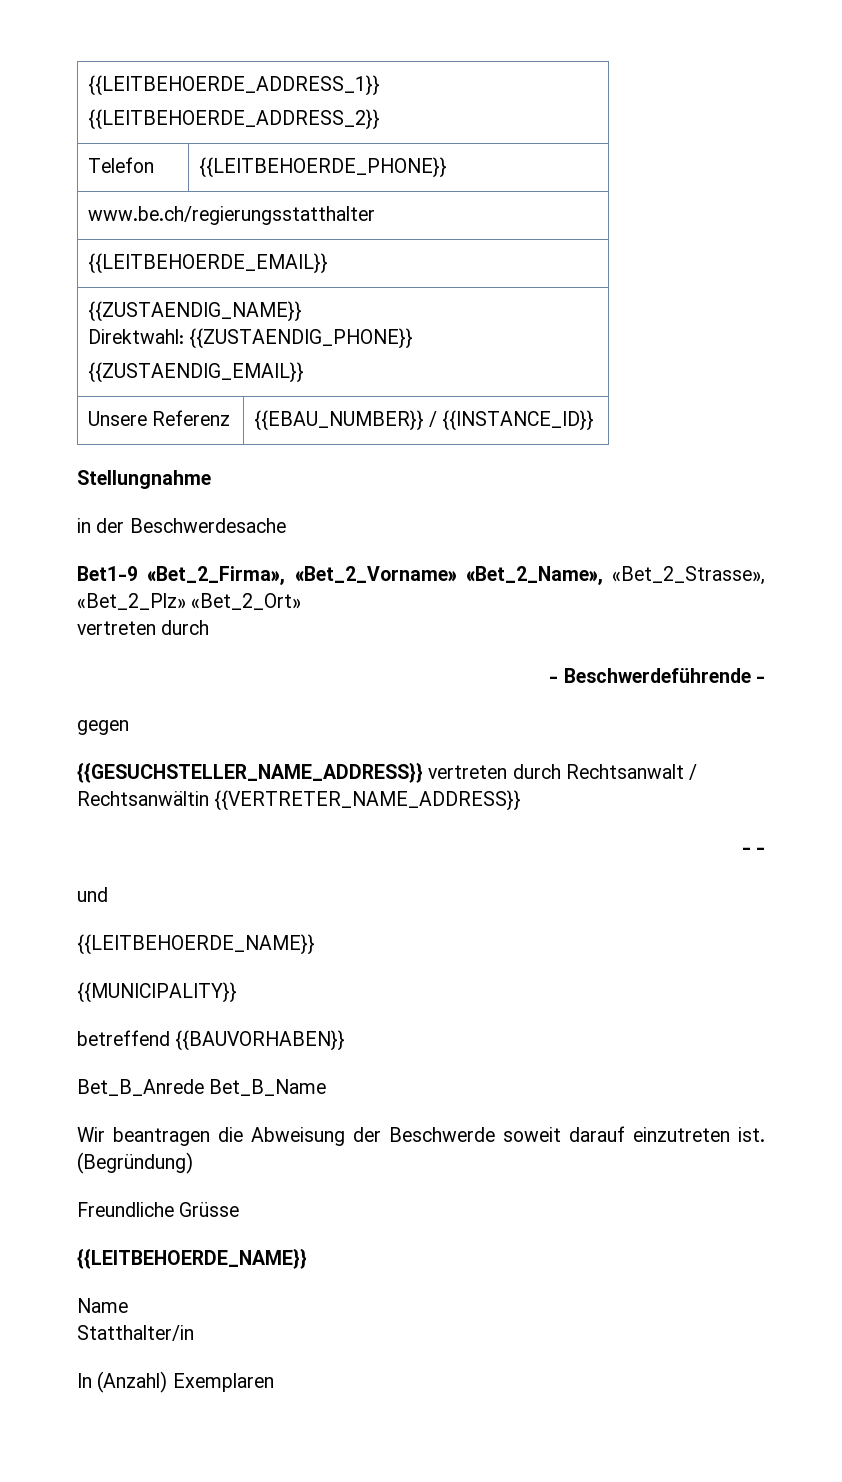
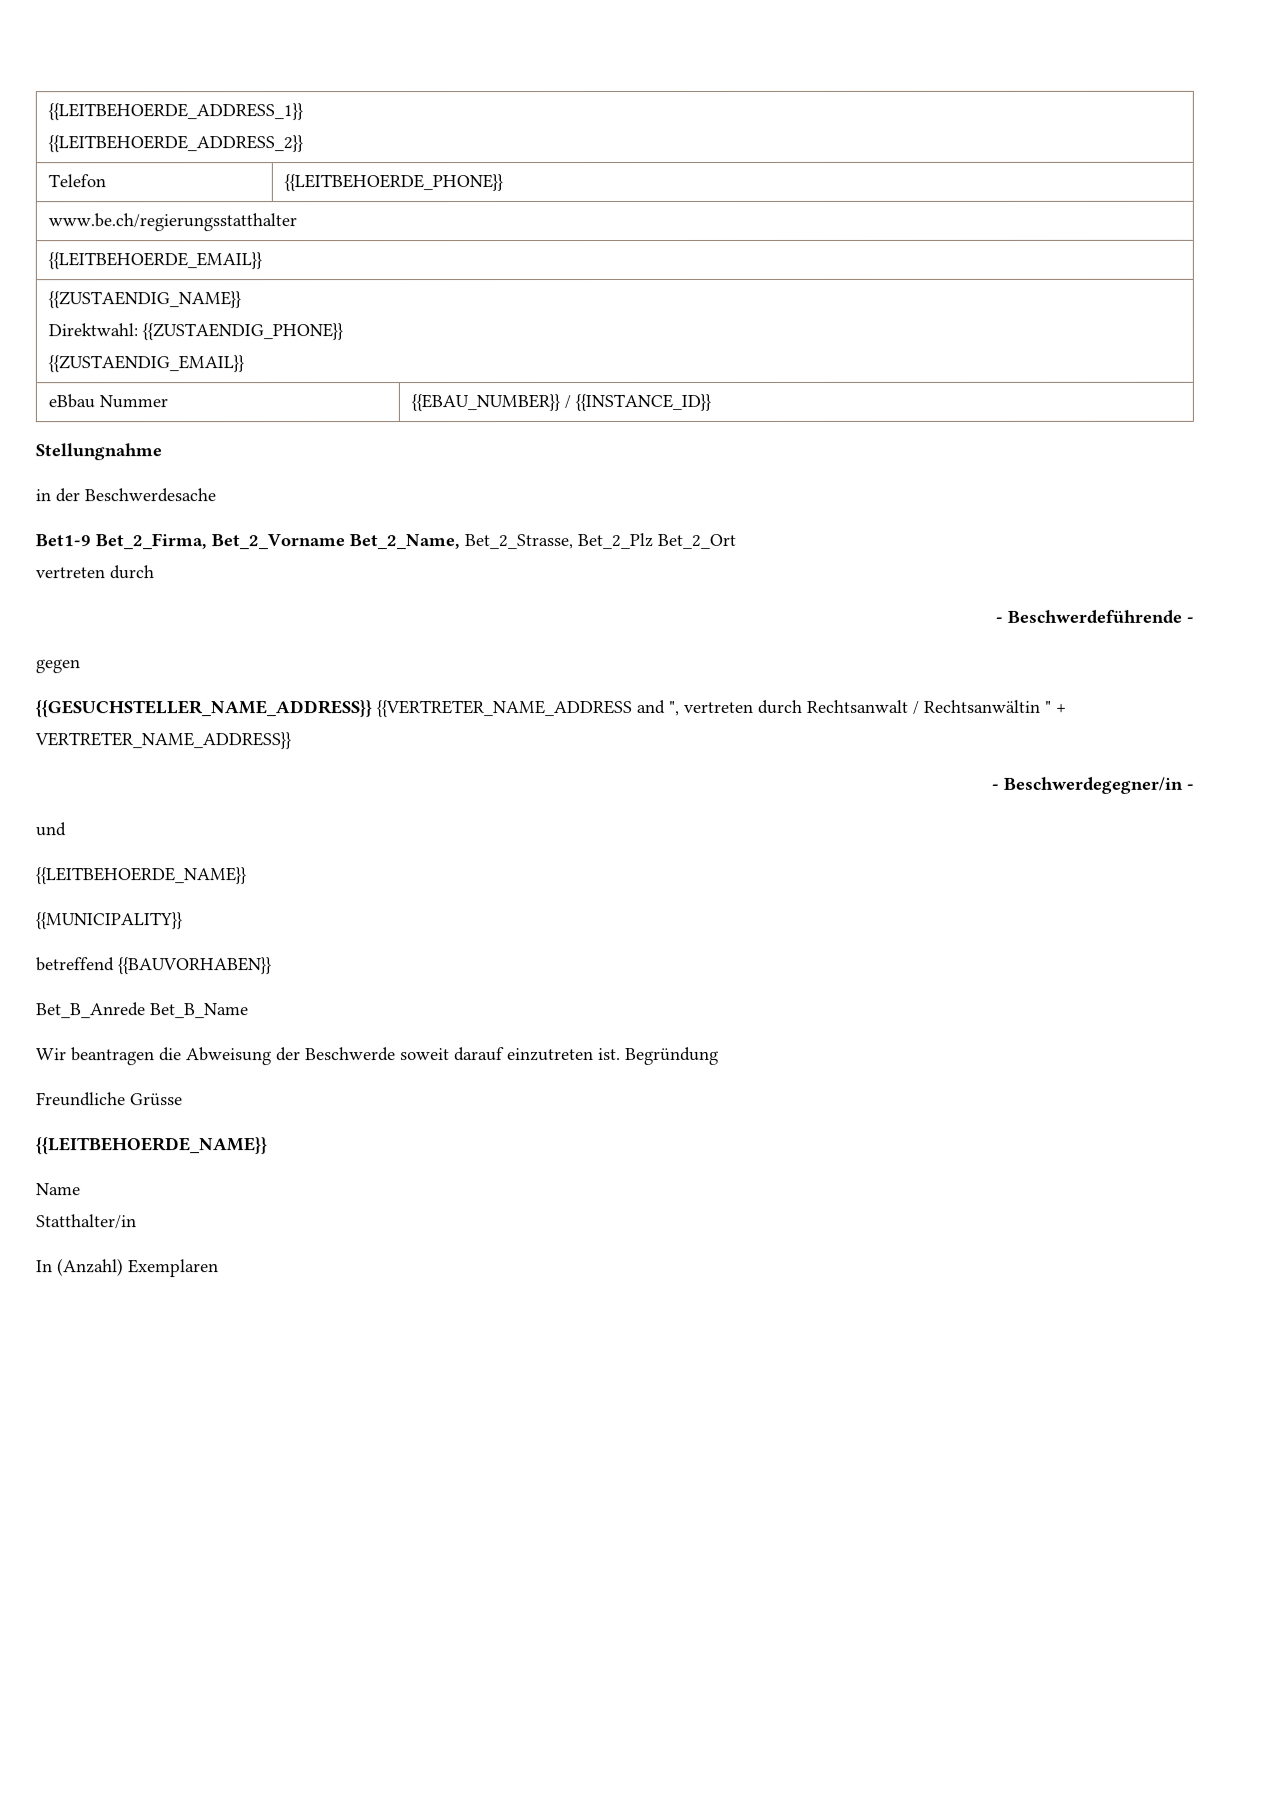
[87,410,230,426] Unsere Referenz -> [47,394,168,409] eBbau Nummer
[147,566,765,585] [77,593,302,610] «Bet_2_Firma», «Bet_2_Vorname» «Bet_2_Name», «Bet_2_Strasse», «Bet_2_Plz» «Bet_2_Ort» -> [95,532,736,550] Bet_2_Firma, Bet_2_Vorname Bet_2_Name, Bet_2_Strasse, Bet_2_Plz Bet_2_Ort
(423, 772) none -> [376,699,679,718] {{VERTRETER_NAME_ADDRESS and ",
[214,790,522,811] [741,847,751,854] {{VERTRETER_NAME_ADDRESS}} // - -> [1044,700,1066,713] [34,732,291,750] [991,776,1183,794] " + VERTRETER_NAME_ADDRESS}} // - Beschwerdegegner/in
[77,1152,193,1174] (Begründung) -> [625,1046,719,1066] Begründung

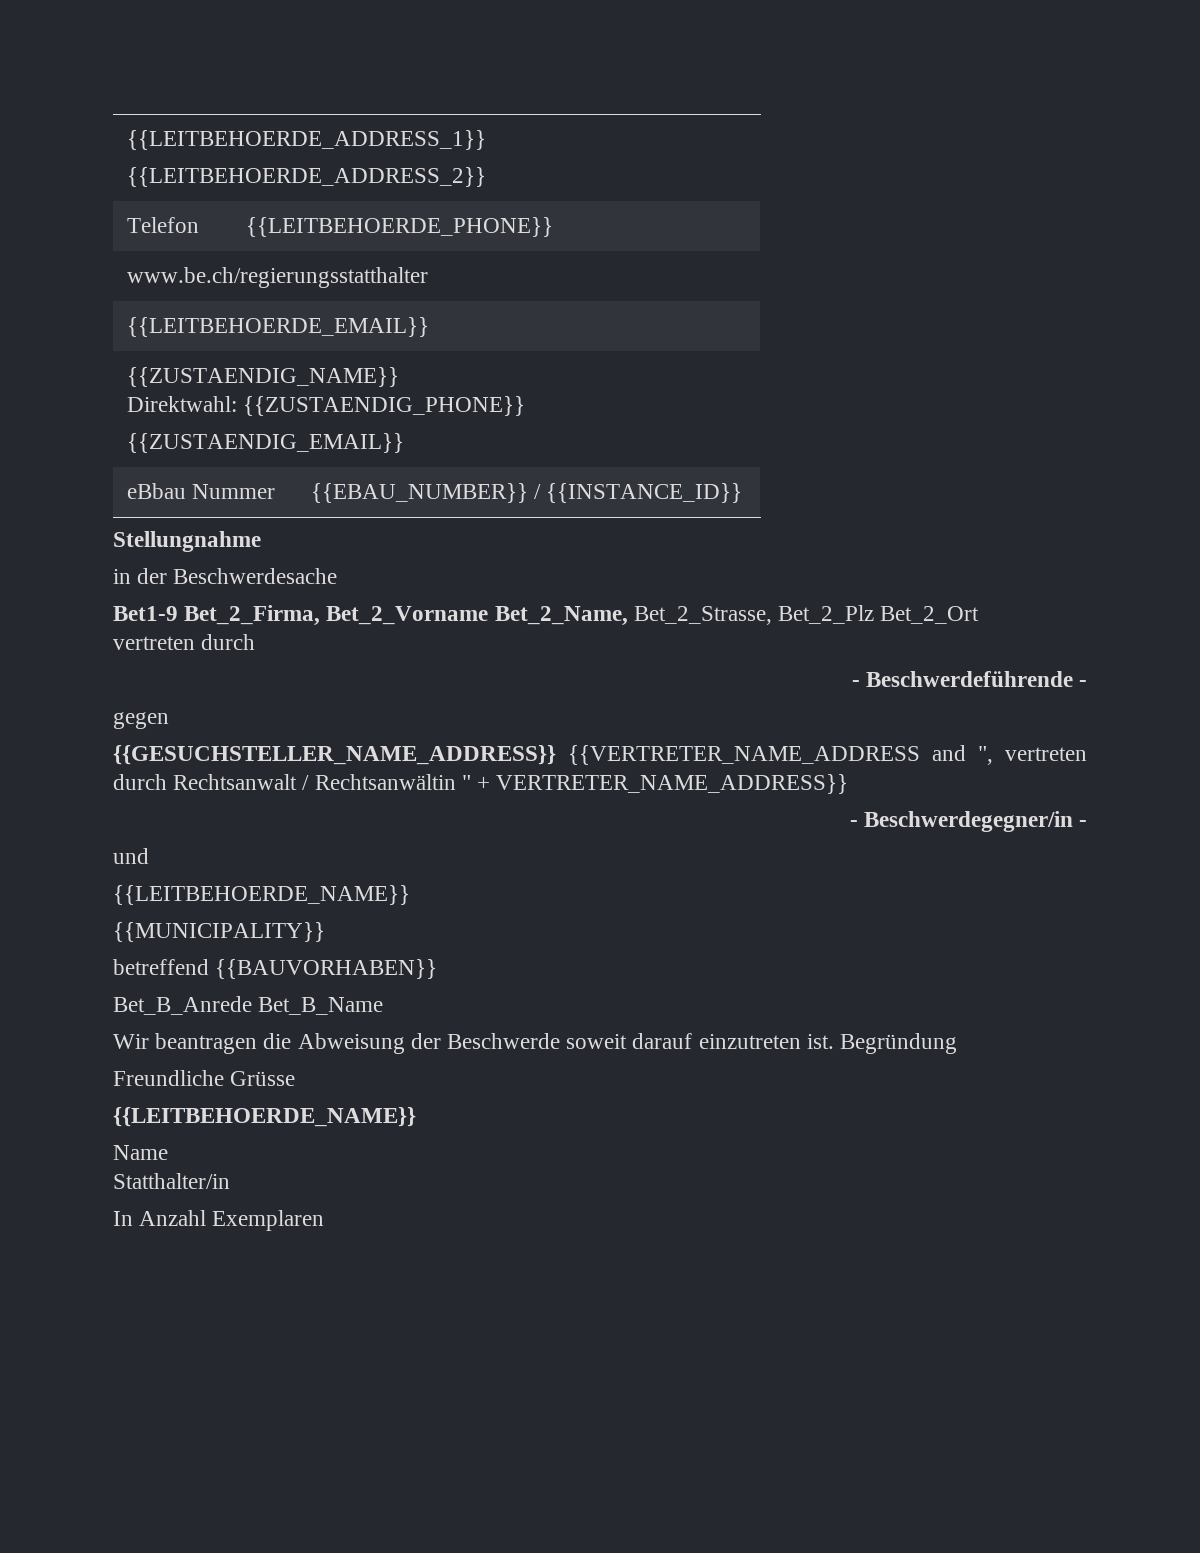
[57,1258,124,1277] (Anzahl) -> [139,1210,207,1226] Anzahl

